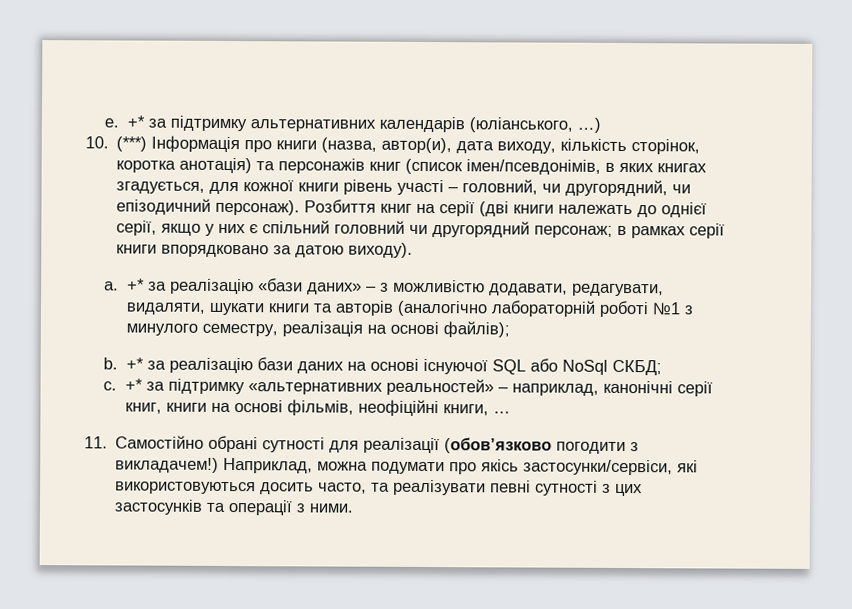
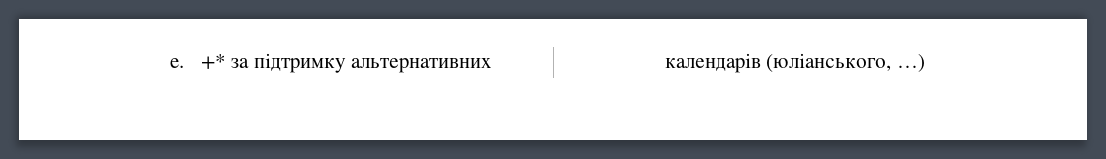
[84,135,700,155] [115,157,707,175] [115,179,691,197] [115,198,707,218] [115,220,725,239] [115,242,413,258] [104,278,664,297] [125,300,693,318] [125,321,510,338] [103,357,662,376] [103,378,713,397] [124,399,511,417] [83,435,639,455] [114,457,698,476] [114,479,643,497] [113,499,353,516] // 10. (***) Інформація про книги (назва, автор(и), дата виходу, кількість сторінок, коротка анотація) та персонажів книг (список імен/псевдонімів, в яких книгах згадується, для кожної книги рівень участі – головний, чи другорядний, чи епізодичний персонаж). Розбиття книг на серії (дві книги належать до однієї серії, якщо у них є спільний головний чи другорядний персонаж; в рамках серії книги впорядковано за датою виходу). // a. +* за реалізацію «бази даних» – з можливістю додавати, редагувати, видаляти, шукати книги та авторів (аналогічно лабораторній роботі №1 з минулого семестру, реалізація на основі файлів); // b. +* за реалізацію бази даних на основі існуючої SQL або NoSql СКБД; // c. +* за підтримку «альтернативних реальностей» – наприклад, канонічні серії книг, книги на основі фільмів, неофіційні книги, … // 11. Самостійно обрані сутності для реалізації (обов’язково погодити з викладачем!) Наприклад, можна подумати про якісь застосунки/сервіси, які використовуються досить часто, та реалізувати певні сутності з цих застосунків та операції з ними. -> (926, 63) none

